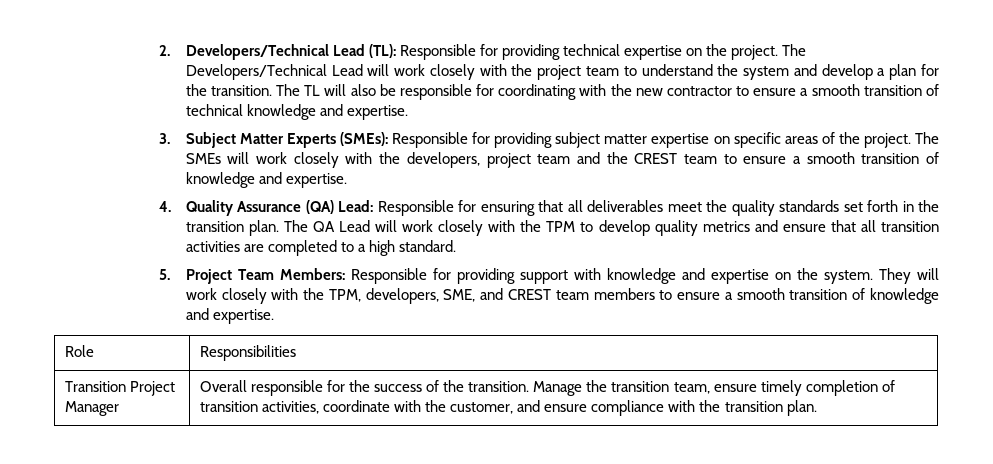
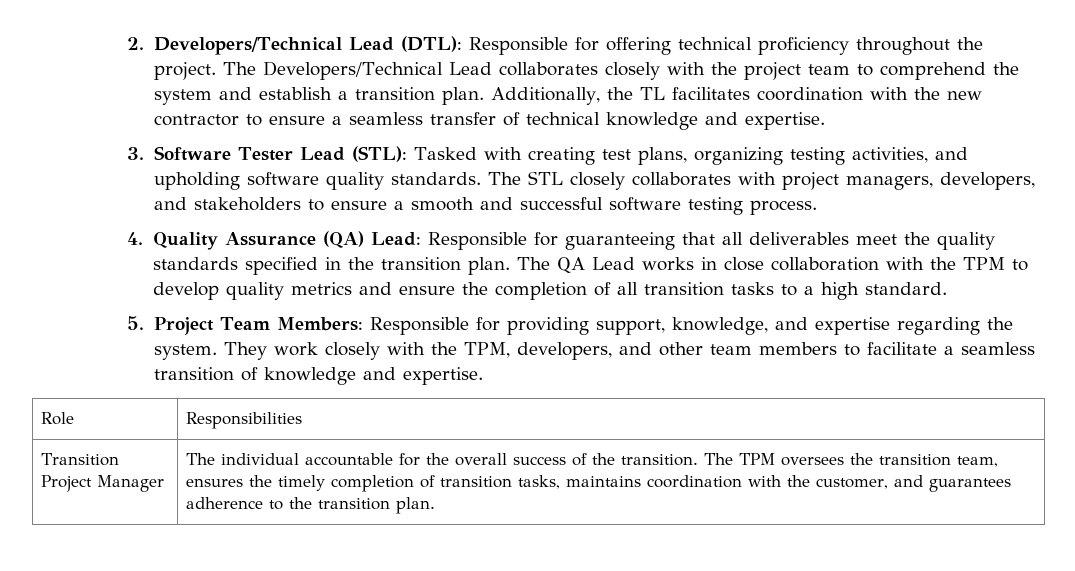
[368,44,703,60] (TL): Responsible for providing technical expertise on -> [400,36,950,55] (DTL): Responsible for offering technical proficiency throughout
[367,64,426,76] will work -> [498,62,598,76] collaborates
[641,64,713,76] understand -> [879,62,986,80] comprehend
[821,64,940,80] [185,84,577,100] develop a plan for the transition. The TL will also be responsible for coordinating -> [258,87,863,105] establish a transition plan. Additionally, the TL facilitates coordination
[811,84,922,96] smooth transition -> [348,112,496,125] seamless transfer
[185,132,940,148] [185,152,940,168] [185,172,347,188] Subject Matter Experts (SMEs): Responsible for providing subject matter expertise on specific areas of the project. The SMEs will work closely with the developers, project team and the CREST team to ensure a smooth transition of knowledge and expertise. -> [153,146,968,165] [153,171,1035,190] [153,197,817,215] Software Tester Lead (STL): Tasked with creating test plans, organizing testing activities, and upholding software quality standards. The STL closely collaborates with project managers, developers, and stakeholders to ensure a smooth and successful software testing process.
[480,201,535,216] ensuring -> [564,232,675,250] guaranteeing
[843,200,899,212] set forth -> [244,257,318,275] specified
[375,220,484,236] will work closely -> [641,257,879,271] works in close collaboration
[830,220,940,232] [185,240,337,256] that all transition activities are completed -> [461,282,774,300] the completion of all transition tasks
[519,268,676,284] support with knowledge -> [595,317,768,335] support, knowledge,
[774,272,791,280] on -> [896,317,980,335] regarding
[916,268,939,280] will -> (267, 351) none
[443,288,785,302] SME, and CREST team members to ensure a smooth -> [618,342,1035,356] and other team members to facilitate a seamless
[199,380,371,396] Overall responsible for the -> [186,453,508,466] The individual accountable for the overall
[533,381,583,396] Manage -> [704,453,845,466] The TPM oversees
[713,384,757,392] ensure -> [186,475,273,487] ensures the
[262,400,391,414] activities, coordinate -> [518,475,743,489] tasks, maintains coordination
[544,400,696,416] ensure compliance with -> [929,478,1012,492] [186,497,284,510] guarantees adherence to

